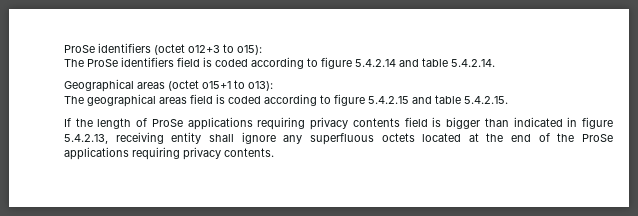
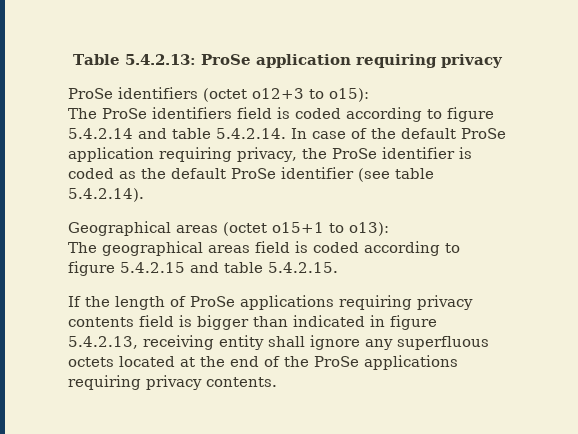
(64, 49) none -> [72,54,503,68] Table 5.4.2.13: ProSe application requiring privacy //
(495, 63) none -> [291,128,506,139] [68,147,472,162] [68,167,434,182] [68,188,144,202] In case of the default ProSe application requiring privacy, the ProSe identifier is coded as the default ProSe identifier (see table 5.4.2.14).

